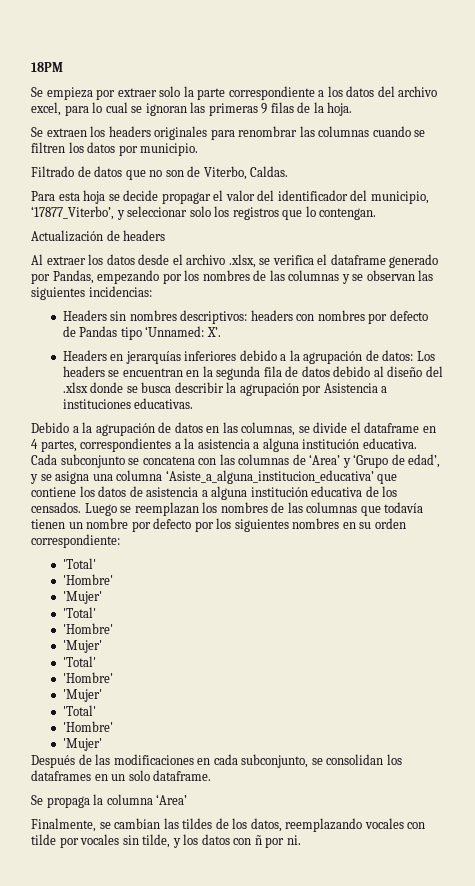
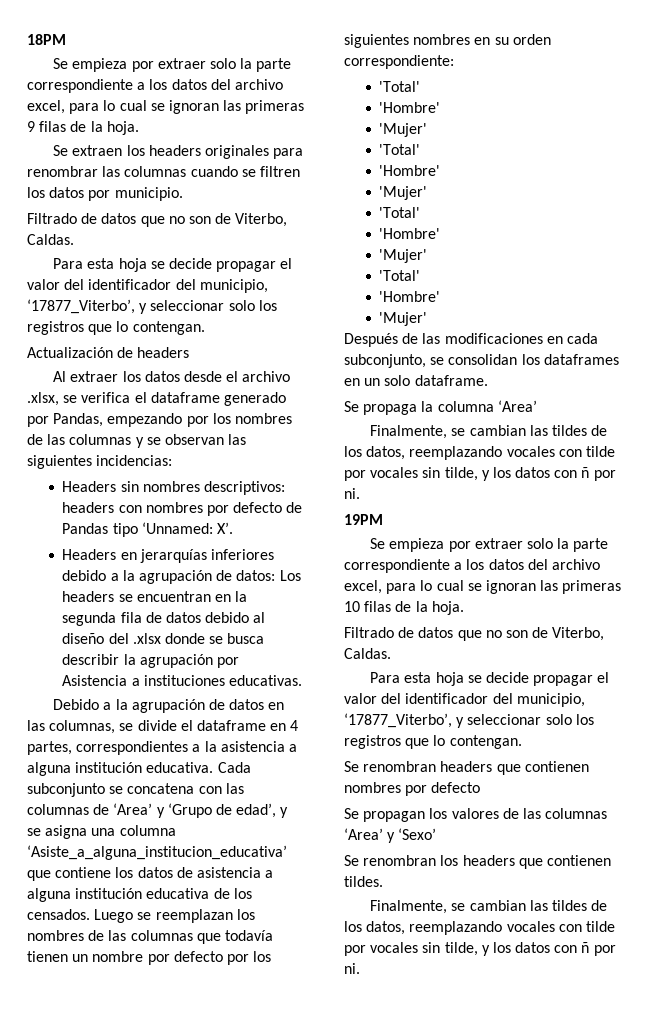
(301, 840) none -> [344,514,383,525] [370,538,609,552] [344,559,600,573] [344,580,622,594] [344,601,464,615] [344,627,605,641] [344,648,391,659] [370,672,610,686] [344,693,585,707] [344,713,594,728] [344,735,522,749] [344,761,589,775] [344,782,481,796] [344,808,608,822] [344,828,437,843] [344,855,611,869] [344,876,383,887] [370,900,608,914] [344,921,615,935] [344,942,616,956] [344,963,360,974] // 19PM // Se empieza por extraer solo la parte correspondiente a los datos del archivo excel, para lo cual se ignoran las primeras 10 filas de la hoja. // Filtrado de datos que no son de Viterbo, Caldas. // Para esta hoja se decide propagar el valor del identificador del municipio, ‘17877_Viterbo’, y seleccionar solo los registros que lo contengan. // Se renombran headers que contienen nombres por defecto // Se propagan los valores de las columnas ‘Area’ y ‘Sexo’ // Se renombran los headers que contienen tildes. // Finalmente, se cambian las tildes de los datos, reemplazando vocales con tilde por vocales sin tilde, y los datos con ñ por ni.

